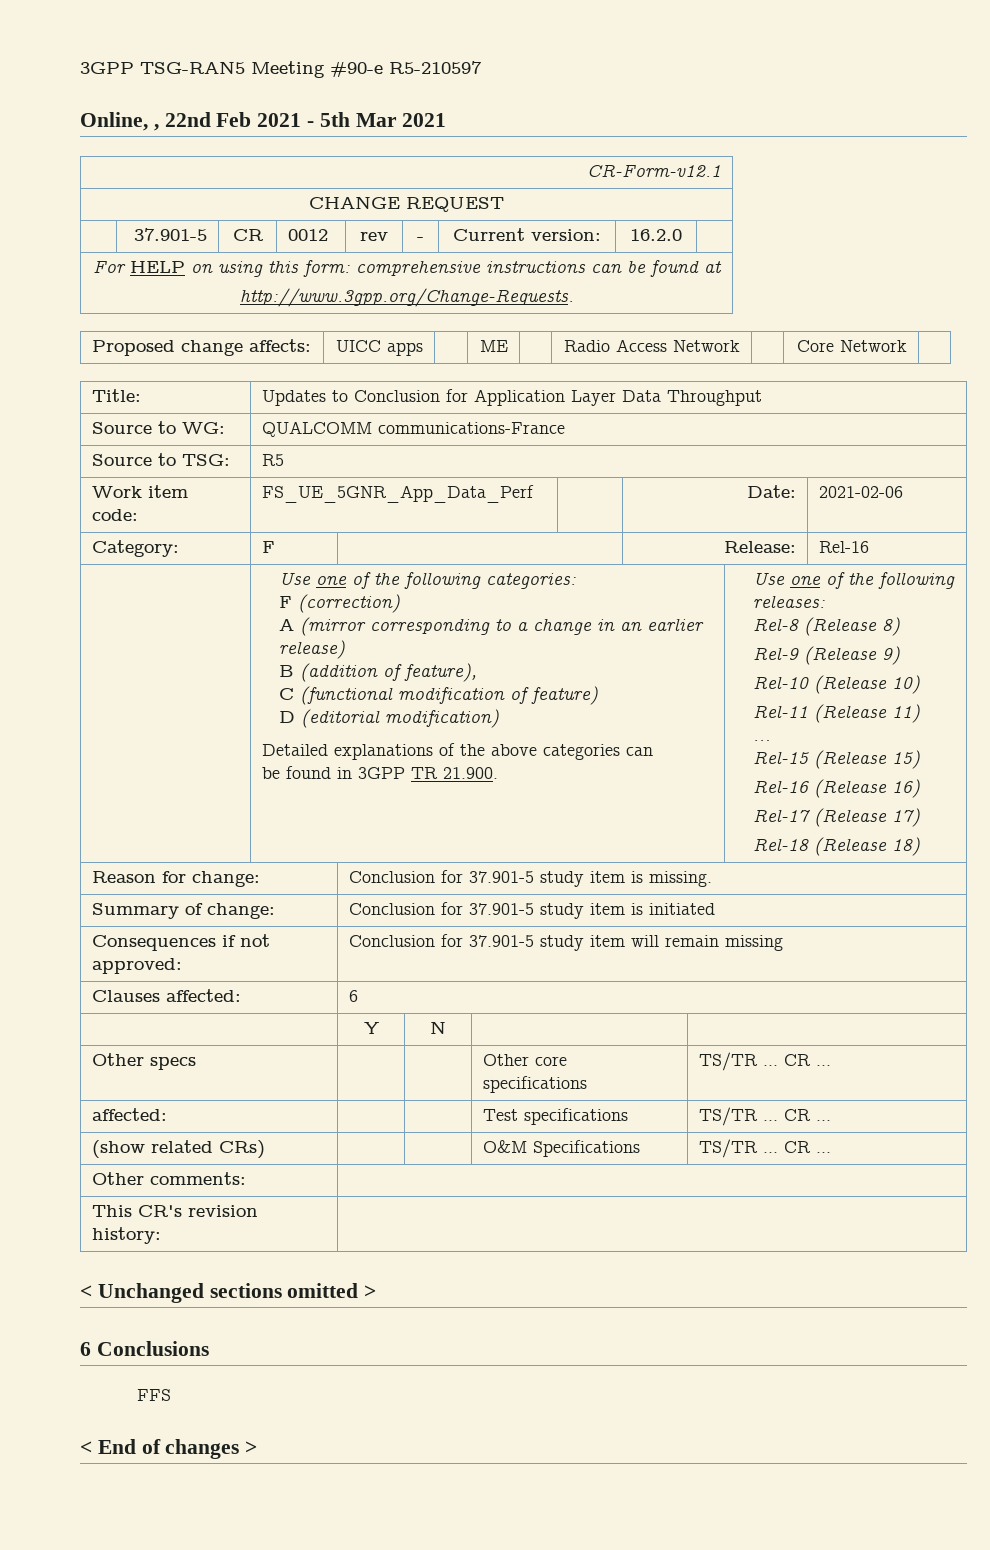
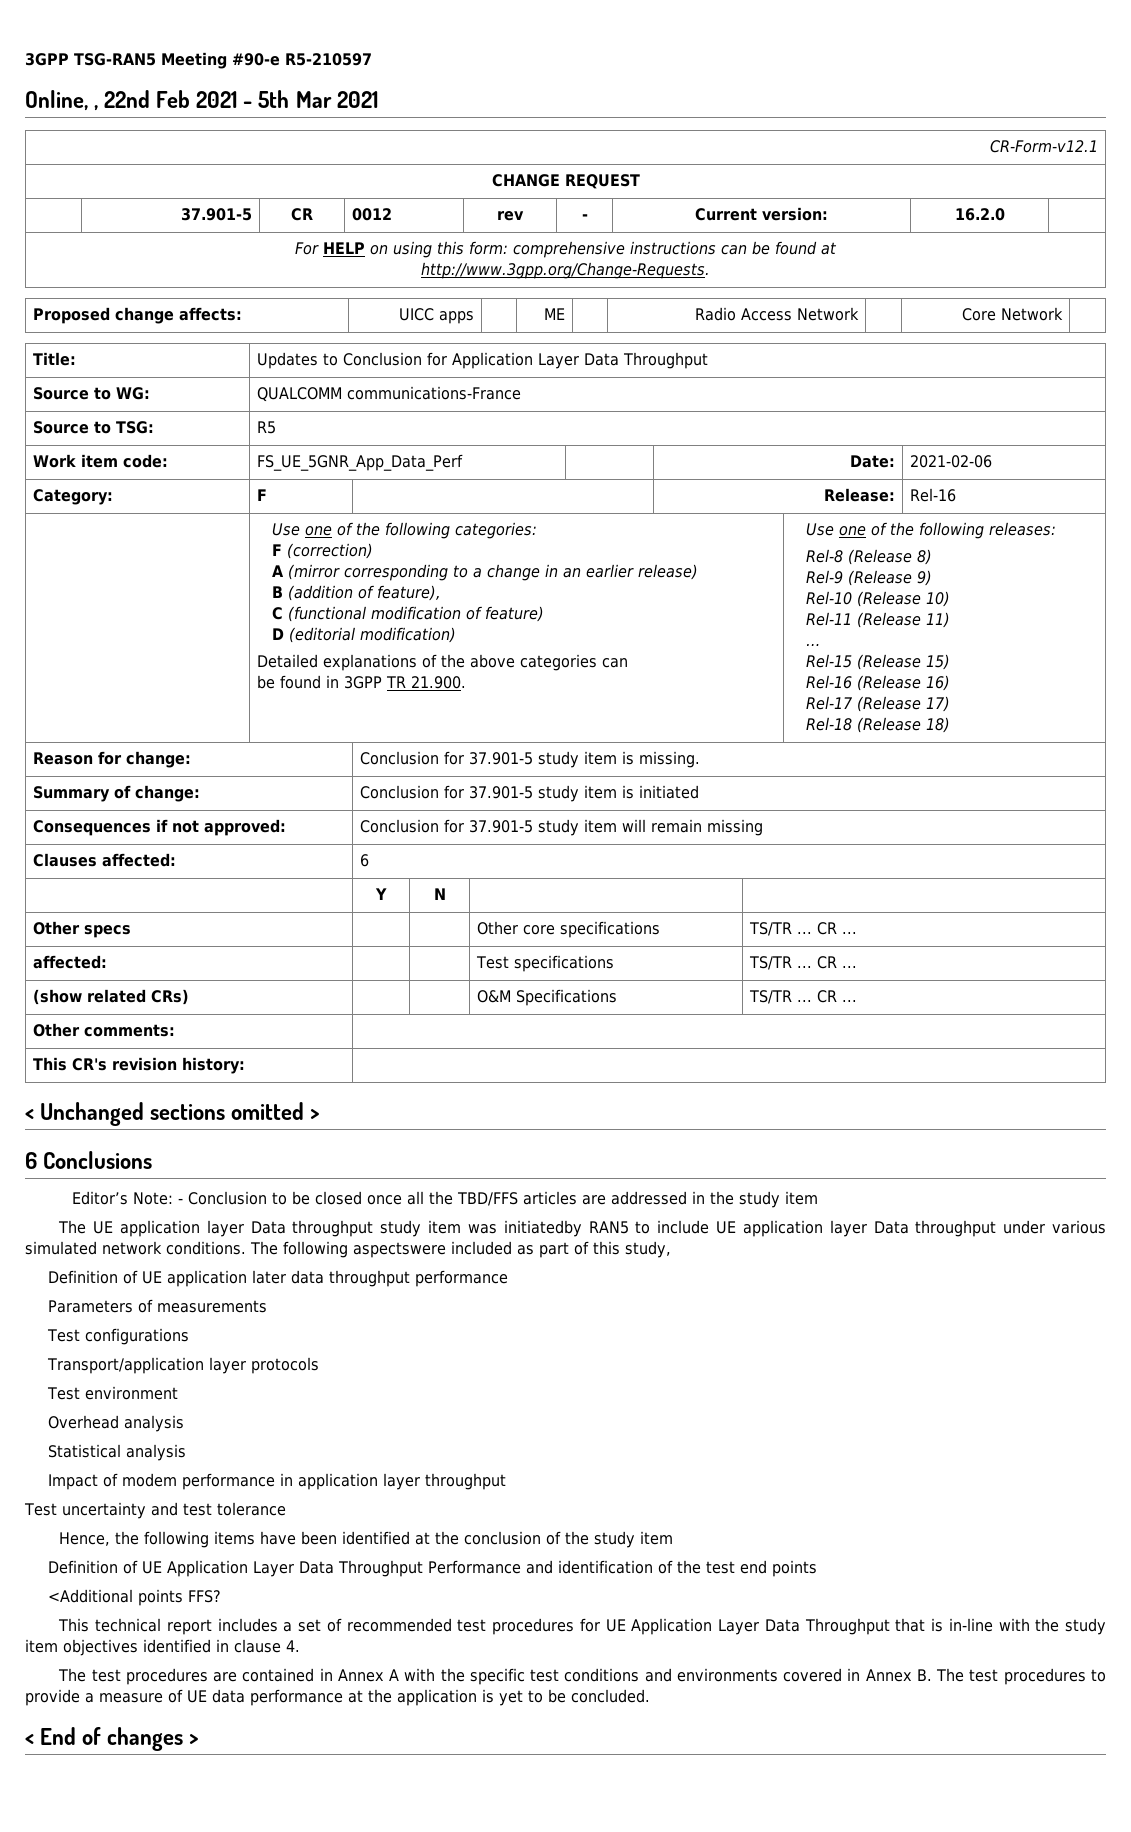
[136,1389,171,1401] FFS -> [71,1191,818,1208] [58,1220,1106,1237] [25,1241,671,1258] [48,1270,509,1287] [48,1299,268,1313] [47,1328,190,1345] [47,1357,320,1374] [47,1386,179,1400] [48,1415,185,1432] [48,1444,187,1461] [48,1473,507,1490] [24,1502,286,1519] [59,1531,674,1548] [48,1560,818,1577] [48,1589,222,1606] [58,1618,1106,1635] [25,1639,300,1656] [58,1668,1106,1685] [25,1689,650,1706] Editor’s Note: - Conclusion to be closed once all the TBD/FFS articles are addressed in the study item // The UE application layer Data throughput study item was initiatedby RAN5 to include UE application layer Data throughput under various simulated network conditions. The following aspectswere included as part of this study, // Definition of UE application later data throughput performance // Parameters of measurements // Test configurations // Transport/application layer protocols // Test environment // Overhead analysis // Statistical analysis // Impact of modem performance in application layer throughput // Test uncertainty and test tolerance // Hence, the following items have been identified at the conclusion of the study item // Definition of UE Application Layer Data Throughput Performance and identification of the test end points // <Additional points FFS? // This technical report includes a set of recommended test procedures for UE Application Layer Data Throughput that is in-line with the study item objectives identified in clause 4. // The test procedures are contained in Annex A with the specific test conditions and environments covered in Annex B. The test procedures to provide a measure of UE data performance at the application is yet to be concluded.

